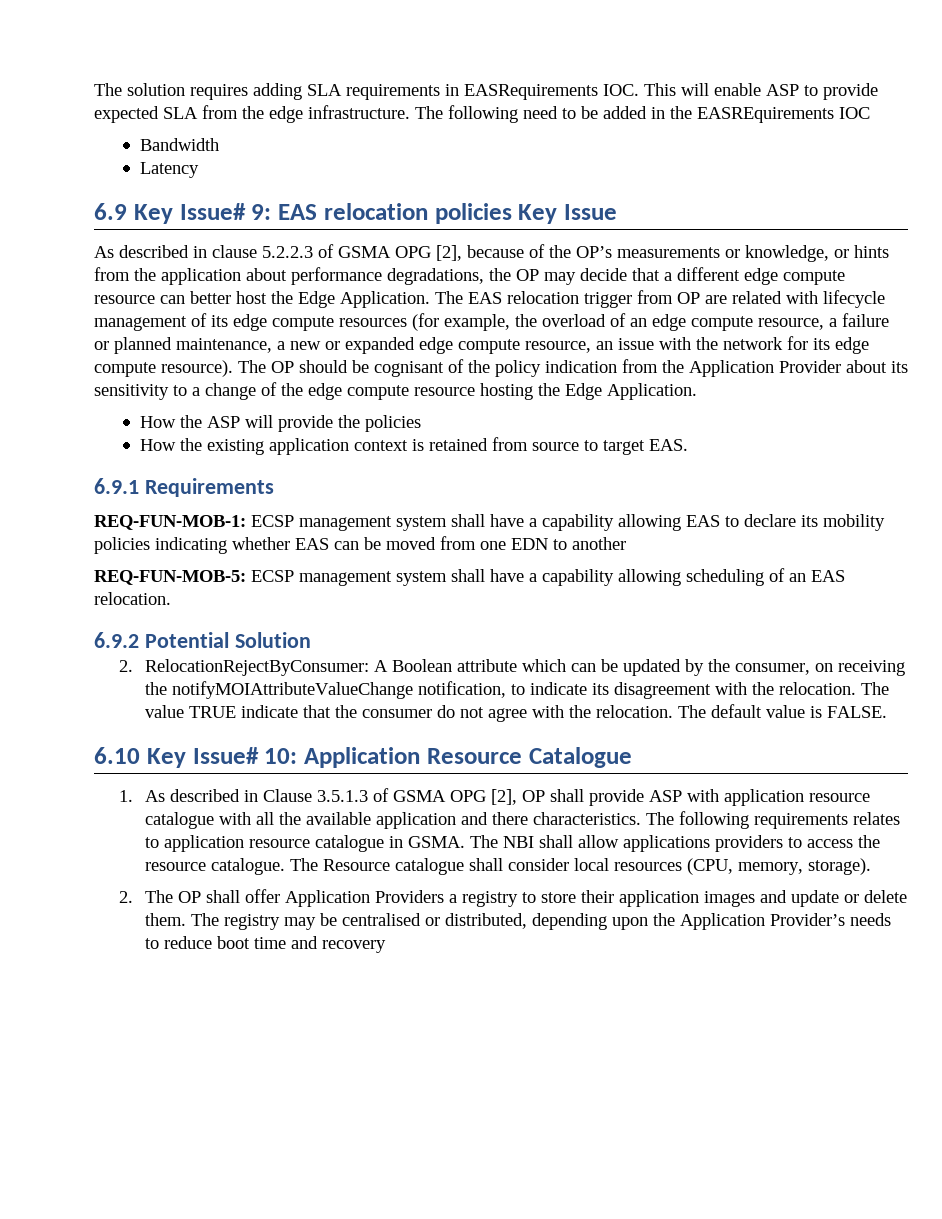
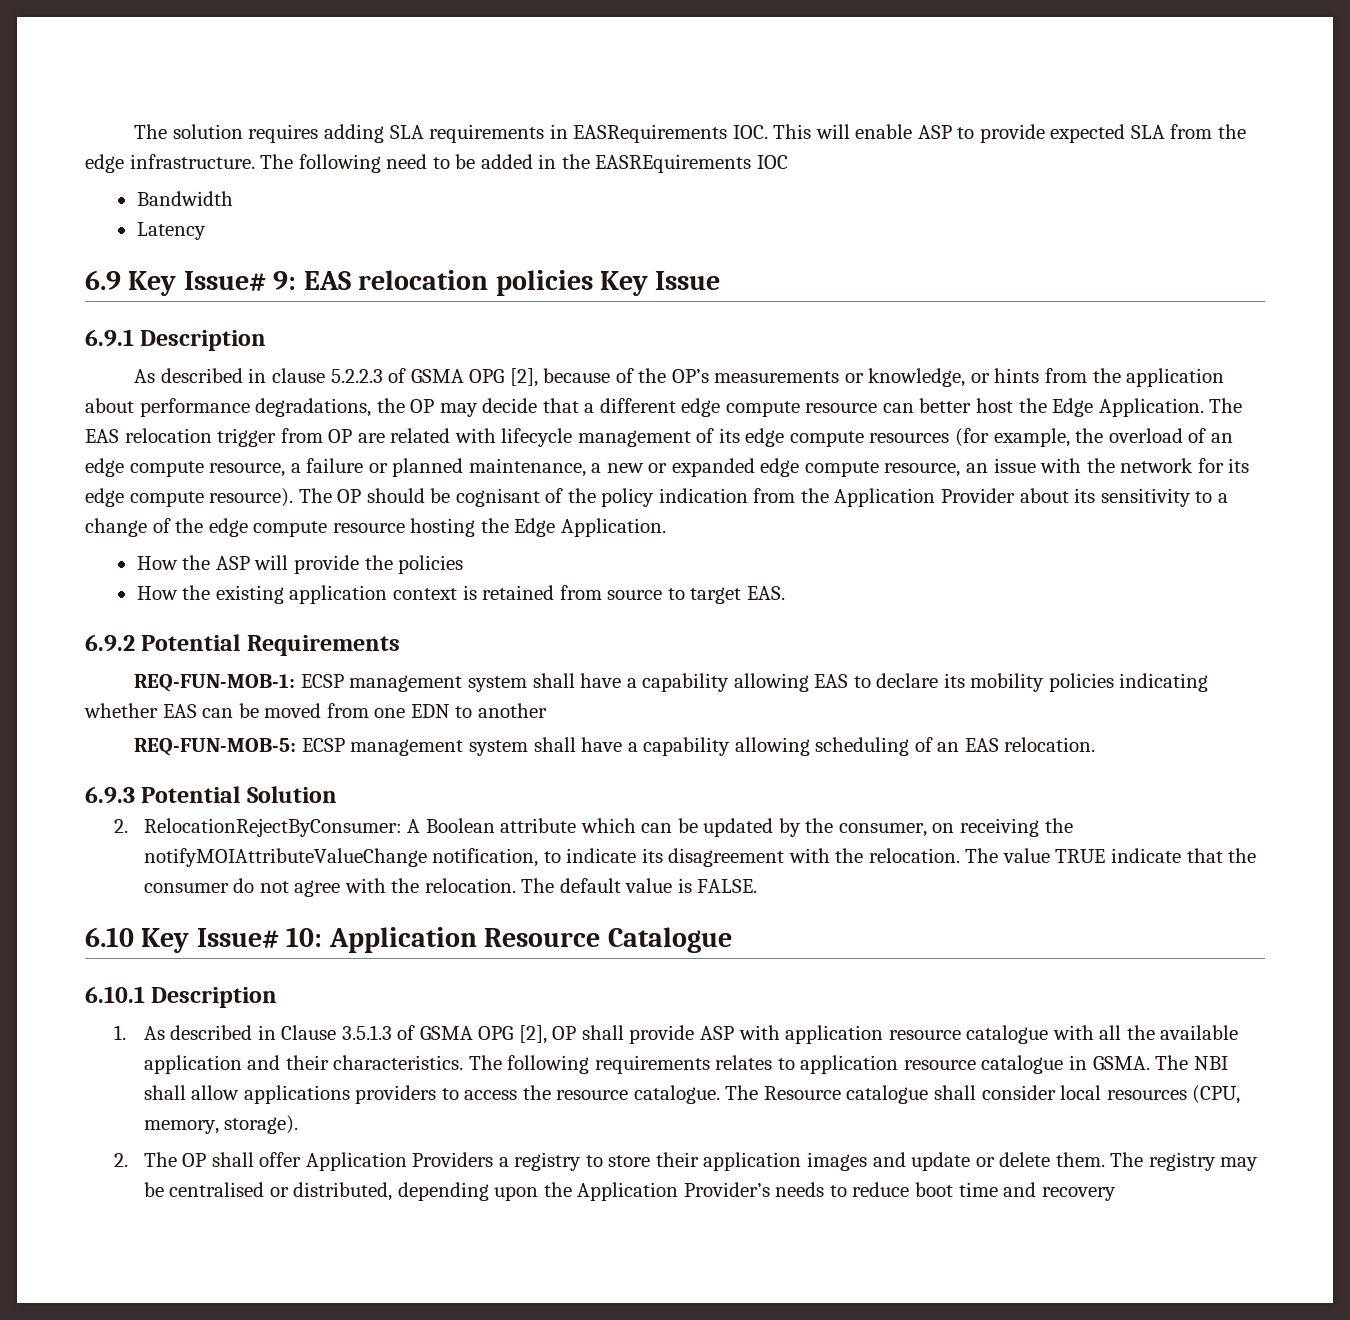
(617, 212) none -> [85,329,267,351] // 6.9.1 Description
[94,478,139,494] 6.9.1 -> [85,634,241,652] 6.9.2 Potential
[94,632,139,648] 6.9.2 -> [85,786,135,804] 6.9.3
(632, 757) none -> [85,986,278,1008] // 6.10.1 Description
[491,812,528,825] there -> [285,1055,329,1070] their

